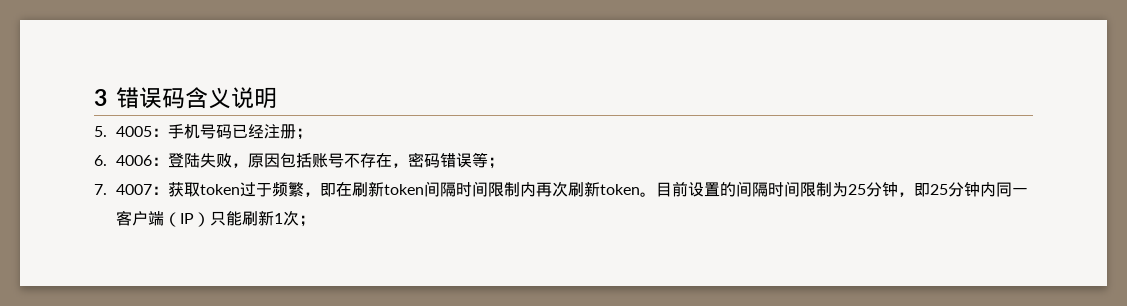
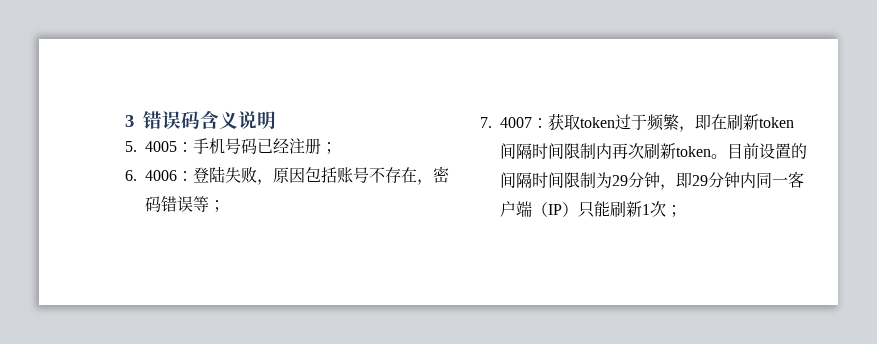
[847,184,866,195] 25 -> [612,175,628,186] 29
[929,184,948,195] 25 -> [692,175,708,186] 29

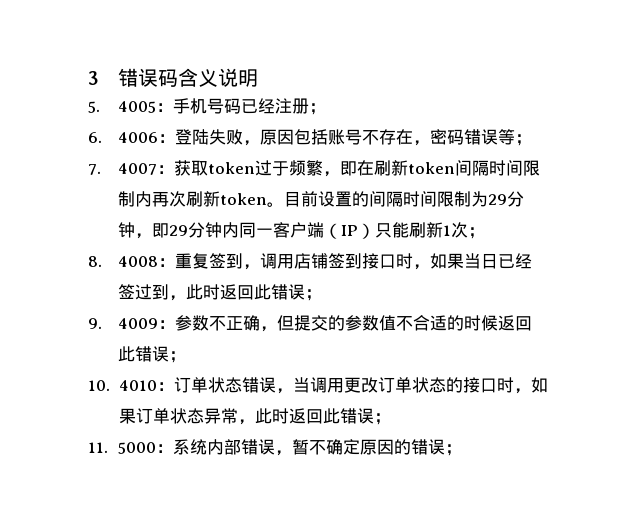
(682, 211) none -> [88,253,533,270] [118,284,323,301] [88,315,533,332] [118,346,187,363] [88,377,548,394] [118,408,391,425] [88,439,463,456] // 8. 4008：重复签到，调用店铺签到接口时，如果当日已经签过到，此时返回此错误； // 9. 4009：参数不正确，但提交的参数值不合适的时候返回此错误； // 10. 4010：订单状态错误，当调用更改订单状态的接口时，如果订单状态异常，此时返回此错误； // 11. 5000：系统内部错误，暂不确定原因的错误；

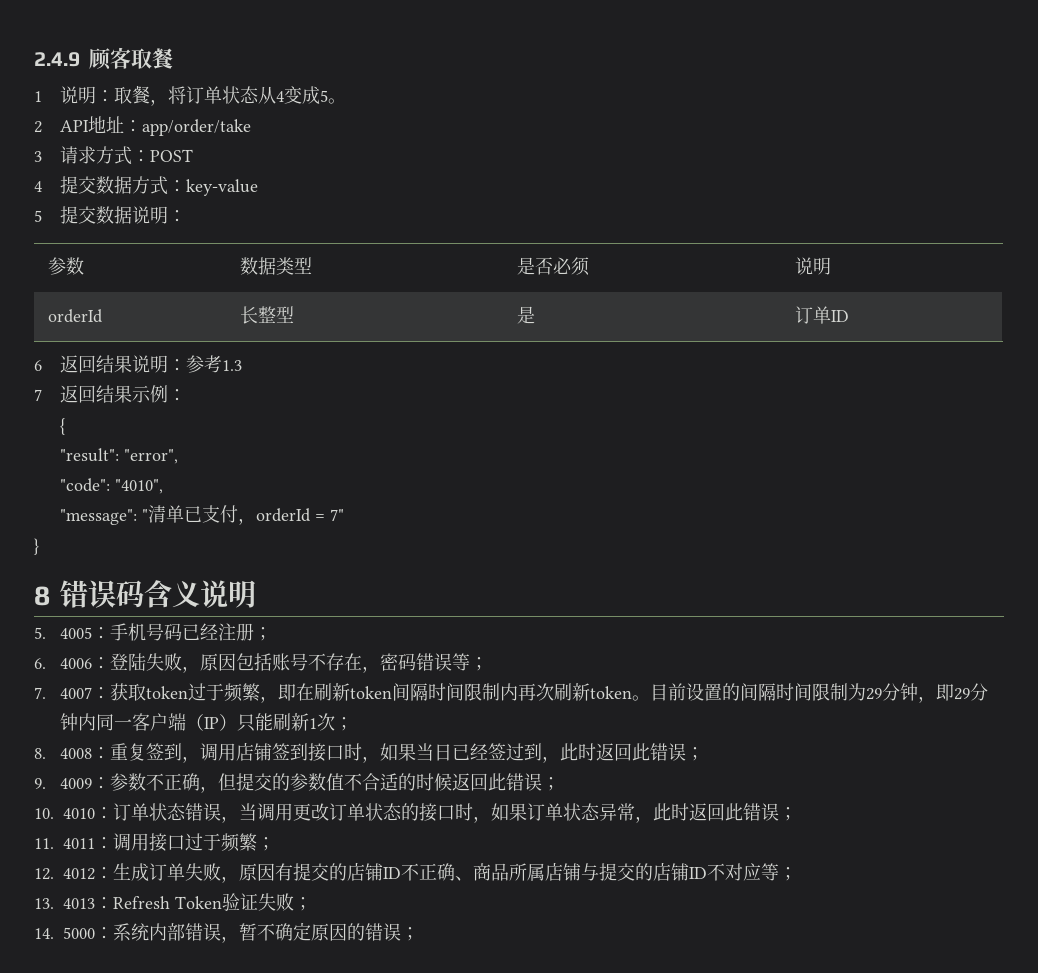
[88,71,99,85] 3 -> [34,47,173,70] [34,85,347,106] [34,116,252,136] [34,146,194,165] [34,176,259,196] [34,206,187,224] [48,257,85,275] [240,257,313,275] [517,257,591,276] [795,257,832,275] [48,309,104,323] [240,306,295,324] [517,306,536,324] [795,306,850,324] [34,355,243,373] [34,385,187,403] [60,418,66,435] [60,448,179,464] [60,478,164,494] [60,505,345,525] [34,538,39,555] [34,586,50,606] 2.4.9顾客取餐 // 1说明：取餐，将订单状态从4变成5。 // 2 API地址：app/order/take // 3请求方式：POST // 4提交数据方式：key-value // 5提交数据说明： // 参数 | 数据类型 | 是否必须 | 说明 // orderId | 长整型 | 是 | 订单ID // 6返回结果说明：参考1.3 // 7返回结果示例： // { // "result": "error", // "code": "4010", // "message": "清单已支付，orderId = 7" // } // 8
(108, 447) none -> [63,833,275,852] [34,862,797,883] [34,893,312,911] [34,928,54,939] 4011：调用接口过于频繁； // 12. 4012：生成订单失败，原因有提交的店铺ID不正确、商品所属店铺与提交的店铺ID不对应等； // 13. 4013：Refresh Token验证失败； // 14.

